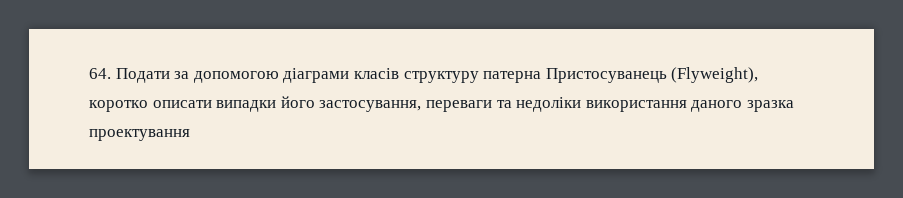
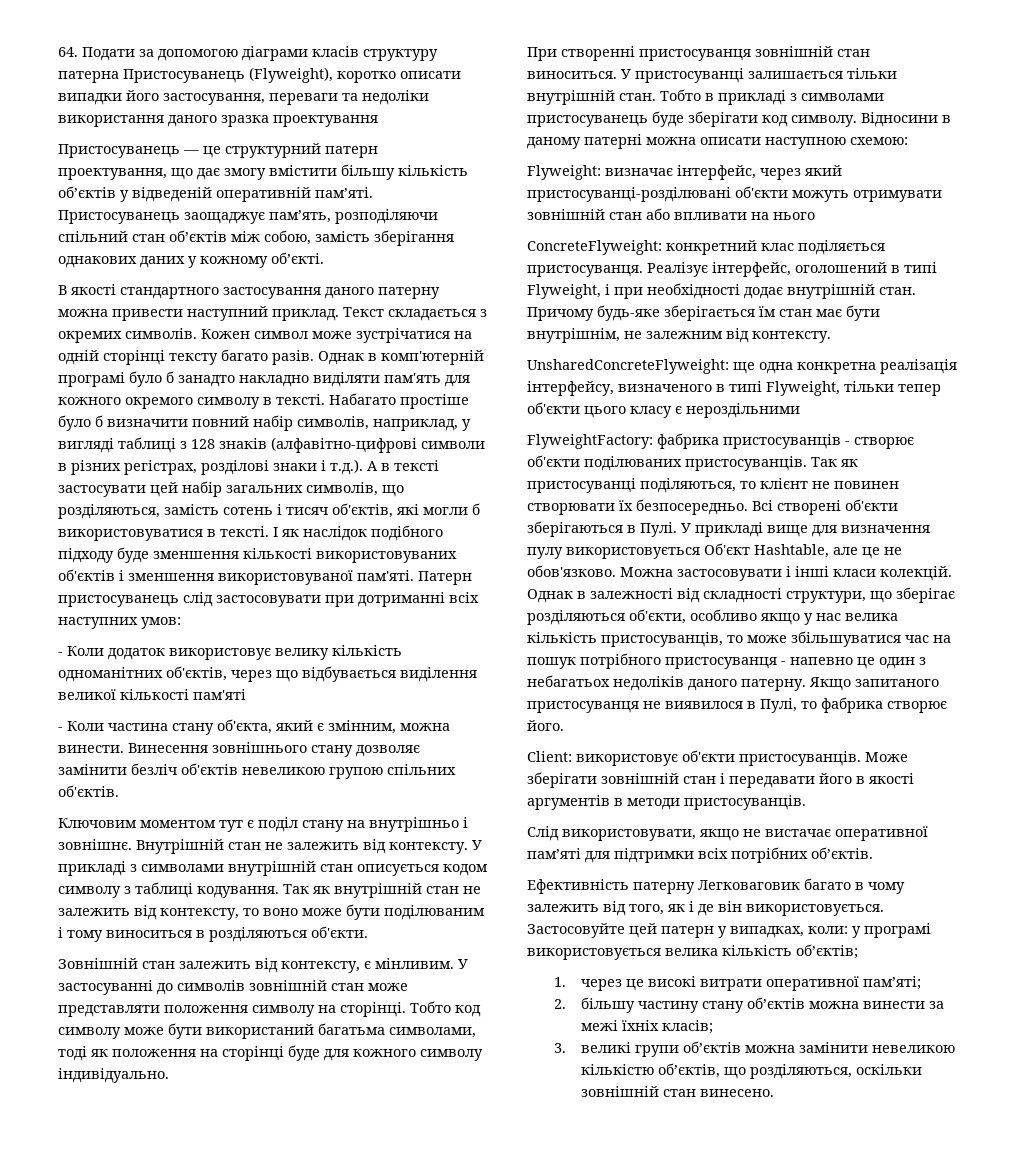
(190, 135) none -> [58,143,378,158] [58,164,468,180] [58,186,373,202] [58,209,438,224] [58,230,454,246] [58,252,324,268] [58,284,440,299] [58,306,487,321] [58,328,472,343] [58,349,484,365] [58,371,470,387] [58,393,469,409] [58,415,471,431] [58,437,485,453] [58,459,439,475] [58,481,404,497] [58,503,480,519] [58,525,443,541] [58,547,457,563] [58,569,472,585] [58,592,479,607] [58,617,181,629] [58,645,402,660] [58,666,477,682] [58,689,246,700] [58,719,450,735] [58,742,420,757] [58,763,456,779] [58,785,119,797] [58,817,468,832] [58,839,482,854] [58,861,488,876] [58,882,481,898] [58,904,485,920] [58,926,368,942] [58,958,468,973] [58,980,408,995] [58,1001,481,1017] [58,1023,476,1039] [58,1045,483,1061] [58,1068,169,1083] [527,46,870,61] [527,68,897,83] [527,89,884,105] [527,111,951,127] [527,134,908,149] [527,165,842,180] [527,186,942,202] [527,208,815,220] [527,240,885,255] [527,262,937,277] [527,283,916,299] [527,305,880,321] [527,328,831,343] [527,359,957,374] [527,381,941,396] [527,402,800,418] [527,433,914,449] [527,455,858,471] [527,478,899,493] [527,499,898,515] [527,521,930,537] [527,543,902,559] [527,565,952,581] [527,587,955,603] [527,609,898,625] [527,631,951,647] [527,653,926,669] [527,675,939,691] [527,697,947,713] [527,720,564,731] [527,750,908,766] [527,772,914,788] [527,795,806,810] [527,826,928,841] [527,847,873,863] [527,878,905,894] [527,901,884,916] [527,923,931,938] [527,944,858,960] [553,976,921,991] [553,997,944,1013] [580,1020,713,1034] [553,1041,955,1057] [580,1063,922,1079] [580,1086,774,1097] // Пристосуванець — це структурний патерн проектування, що дає змогу вмістити більшу кількість об’єктів у відведеній оперативній пам’яті. Пристосуванець заощаджує пам’ять, розподіляючи спільний стан об’єктів між собою, замість зберігання однакових даних у кожному об’єкті. // В якості стандартного застосування даного патерну можна привести наступний приклад. Текст складається з окремих символів. Кожен символ може зустрічатися на одній сторінці тексту багато разів. Однак в комп'ютерній програмі було б занадто накладно виділяти пам'ять для кожного окремого символу в тексті. Набагато простіше було б визначити повний набір символів, наприклад, у вигляді таблиці з 128 знаків (алфавітно-цифрові символи в різних регістрах, розділові знаки і т.д.). А в тексті застосувати цей набір загальних символів, що розділяються, замість сотень і тисяч об'єктів, які могли б використовуватися в тексті. І як наслідок подібного підходу буде зменшення кількості використовуваних об'єктів і зменшення використовуваної пам'яті. Патерн пристосуванець слід застосовувати при дотриманні всіх наступних умов: // - Коли додаток використовує велику кількість одноманітних об'єктів, через що відбувається виділення великої кількості пам'яті // - Коли частина стану об'єкта, який є змінним, можна винести. Винесення зовнішнього стану дозволяє замінити безліч об'єктів невеликою групою спільних об'єктів. // Ключовим моментом тут є поділ стану на внутрішньо і зовнішнє. Внутрішній стан не залежить від контексту. У прикладі з символами внутрішній стан описується кодом символу з таблиці кодування. Так як внутрішній стан не залежить від контексту, то воно може бути поділюваним і тому виноситься в розділяються об'єкти. // Зовнішній стан залежить від контексту, є мінливим. У застосуванні до символів зовнішній стан може представляти положення символу на сторінці. Тобто код символу може бути використаний багатьма символами, тоді як положення на сторінці буде для кожного символу індивідуально. // При створенні пристосуванця зовнішній стан виноситься. У пристосуванці залишається тільки внутрішній стан. Тобто в прикладі з символами пристосуванець буде зберігати код символу. Відносини в даному патерні можна описати наступною схемою: // Flyweight: визначає інтерфейс, через який пристосуванці-розділювані об'єкти можуть отримувати зовнішній стан або впливати на нього // ConcreteFlyweight: конкретний клас поділяється пристосуванця. Реалізує інтерфейс, оголошений в типі Flyweight, і при необхідності додає внутрішній стан. Причому будь-яке зберігається їм стан має бути внутрішнім, не залежним від контексту. // UnsharedConcreteFlyweight: ще одна конкретна реалізація інтерфейсу, визначеного в типі Flyweight, тільки тепер об'єкти цього класу є нероздільними // FlyweightFactory: фабрика пристосуванців - створює об'єкти поділюваних пристосуванців. Так як пристосуванці поділяються, то клієнт не повинен створювати їх безпосередньо. Всі створені об'єкти зберігаються в Пулі. У прикладі вище для визначення пулу використовується Об'єкт Hashtable, але це не обов'язково. Можна застосовувати і інші класи колекцій. Однак в залежності від складності структури, що зберігає розділяються об'єкти, особливо якщо у нас велика кількість пристосуванців, то може збільшуватися час на пошук потрібного пристосуванця - напевно це один з небагатьох недоліків даного патерну. Якщо запитаного пристосуванця не виявилося в Пулі, то фабрика створює його. // Client: використовує об'єкти пристосуванців. Може зберігати зовнішній стан і передавати його в якості аргументів в методи пристосуванців. // Слід використовувати, якщо не вистачає оперативної пам’яті для підтримки всіх потрібних об’єктів. // Ефективність патерну Легковаговик багато в чому залежить від того, як і де він використовується. Застосовуйте цей патерн у випадках, коли: у програмі використовується велика кількість об’єктів; // 1. через це високі витрати оперативної пам’яті; // 2. більшу частину стану об’єктів можна винести за межі їхніх класів; // 3. великі групи об’єктів можна замінити невеликою кількістю об’єктів, що розділяються, оскільки зовнішній стан винесено.

